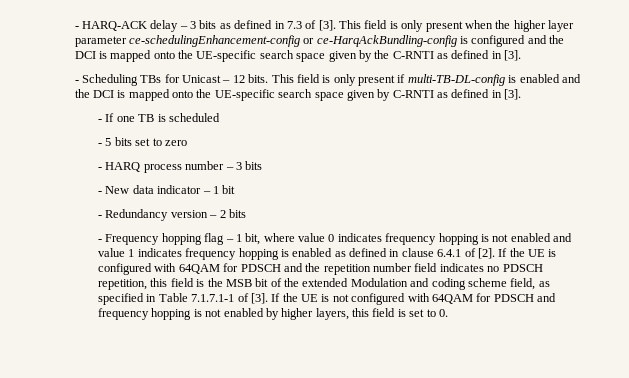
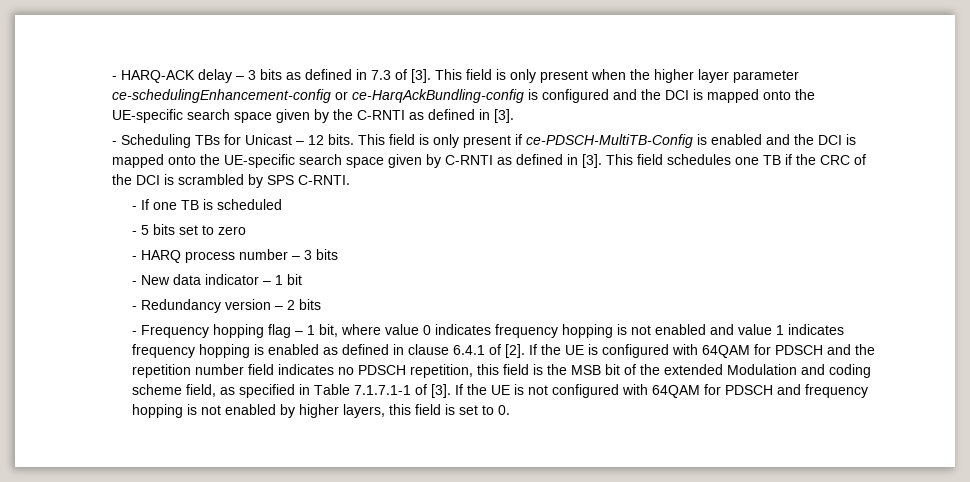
[407,74,505,86] multi-TB-DL-config -> [526,134,694,148] ce-PDSCH-MultiTB-Config
(522, 94) none -> [606,154,867,165] [112,174,351,188] This field schedules one TB if the CRC of the DCI is scrambled by SPS C-RNTI.

